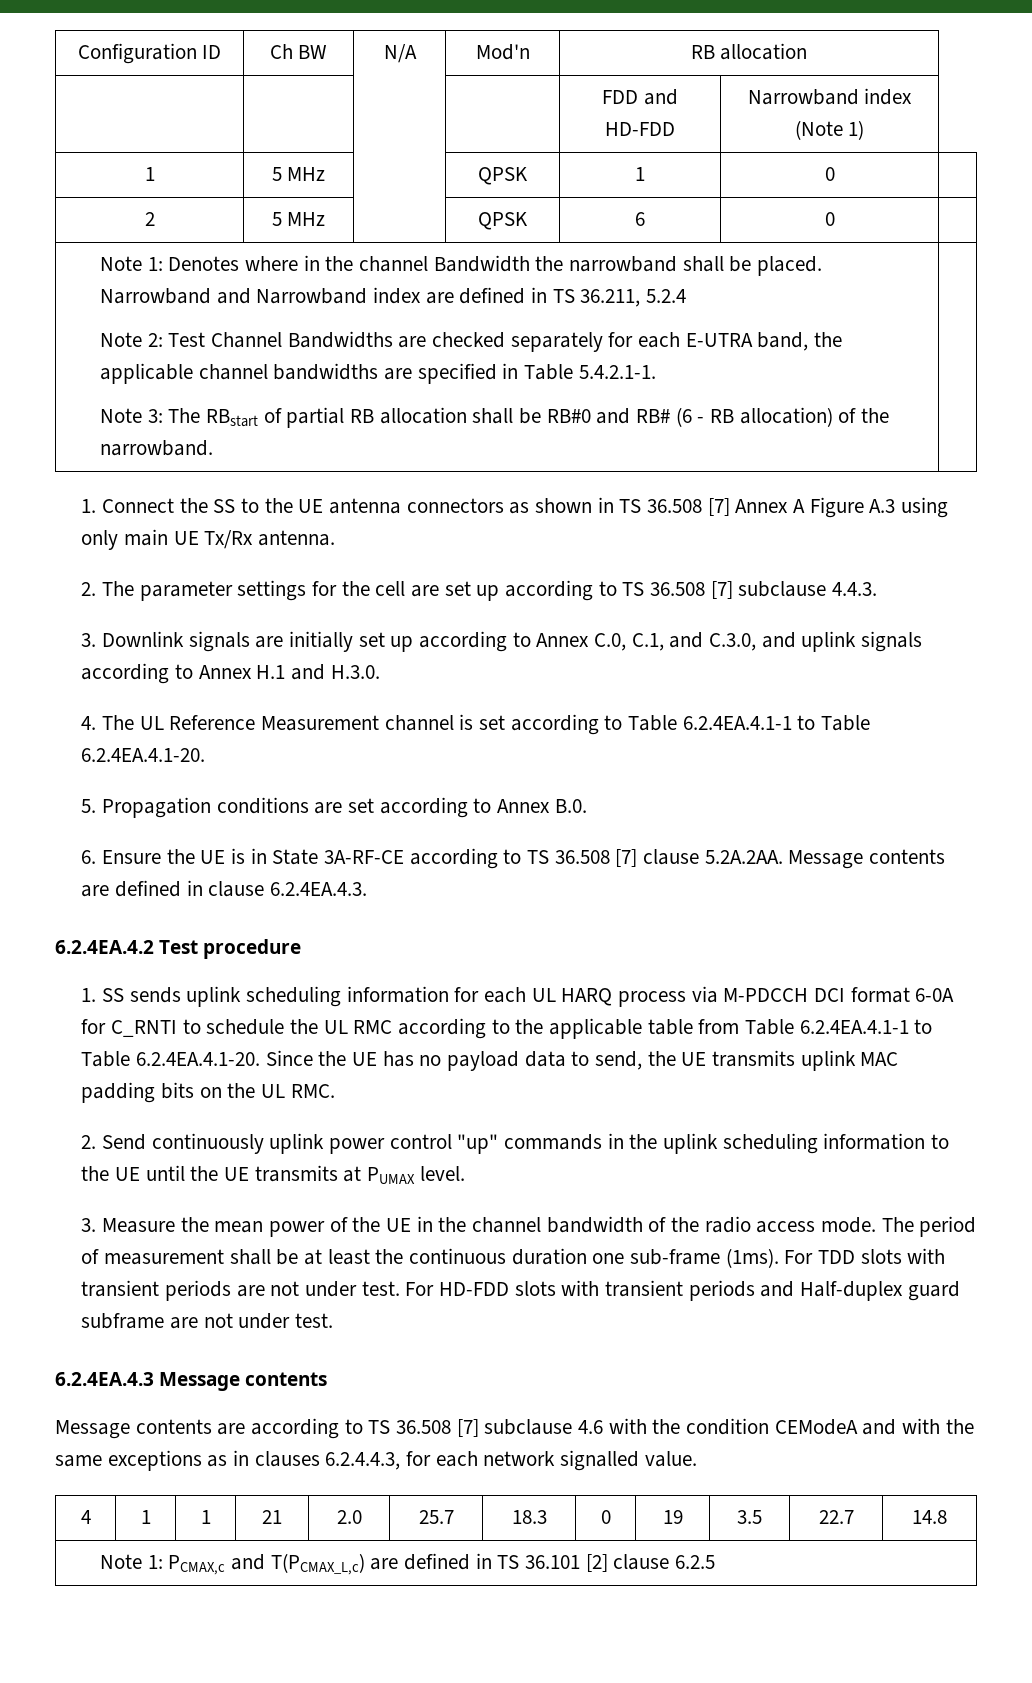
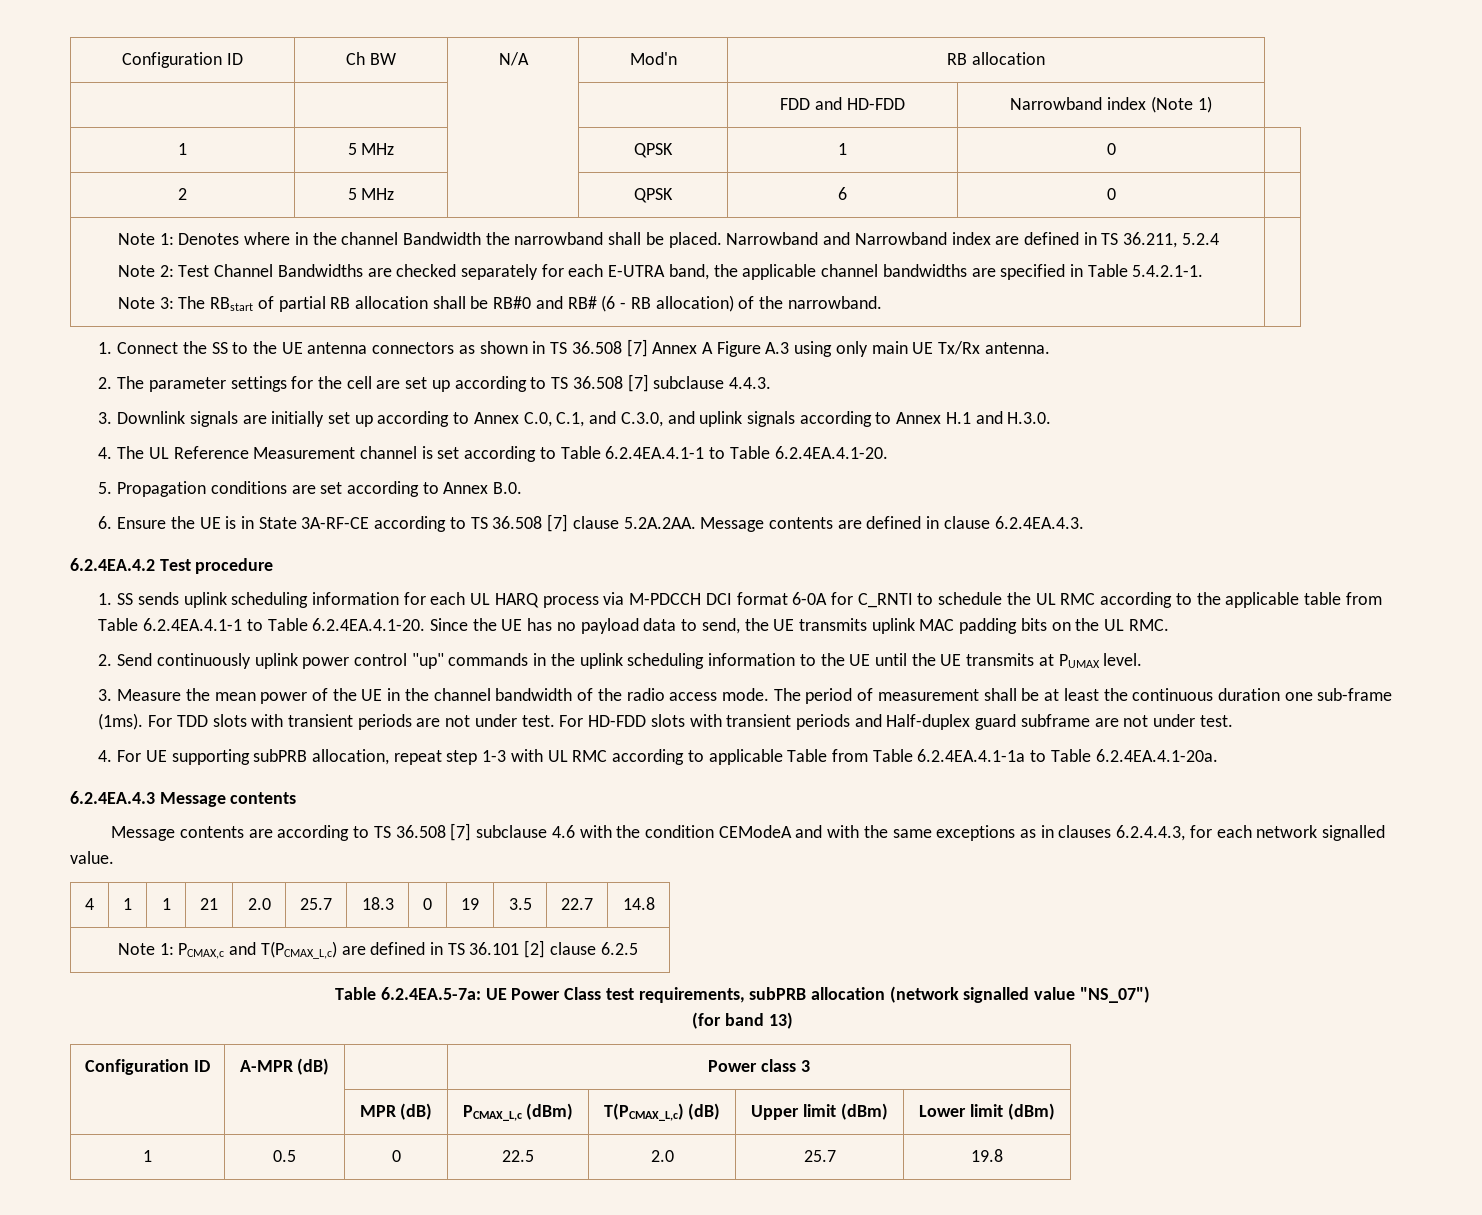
(334, 1320) none -> [98,749,1218,765] // 4. For UE supporting subPRB allocation, repeat step 1-3 with UL RMC according to applicable Table from Table 6.2.4EA.4.1-1a to Table 6.2.4EA.4.1-20a.
(716, 1562) none -> [335,986,1150,1003] [692,1012,793,1029] [85,1059,210,1075] [239,1058,330,1075] [708,1059,810,1072] [359,1103,433,1120] [462,1103,574,1121] [603,1103,721,1121] [751,1103,888,1120] [919,1103,1055,1120] [143,1150,152,1162] [273,1150,296,1162] [391,1150,401,1162] [502,1150,534,1162] [650,1150,674,1162] [803,1150,836,1162] [971,1149,1003,1162] // Table 6.2.4EA.5-7a: UE Power Class test requirements, subPRB allocation (network signalled value "NS_07") // (for band 13) // Configuration ID | A-MPR (dB) | | Power class 3 // | | MPR (dB) | PCMAX_L,c (dBm) | T(PCMAX_L,c) (dB) | Upper limit (dBm) | Lower limit (dBm) // 1 | 0.5 | 0 | 22.5 | 2.0 | 25.7 | 19.8

